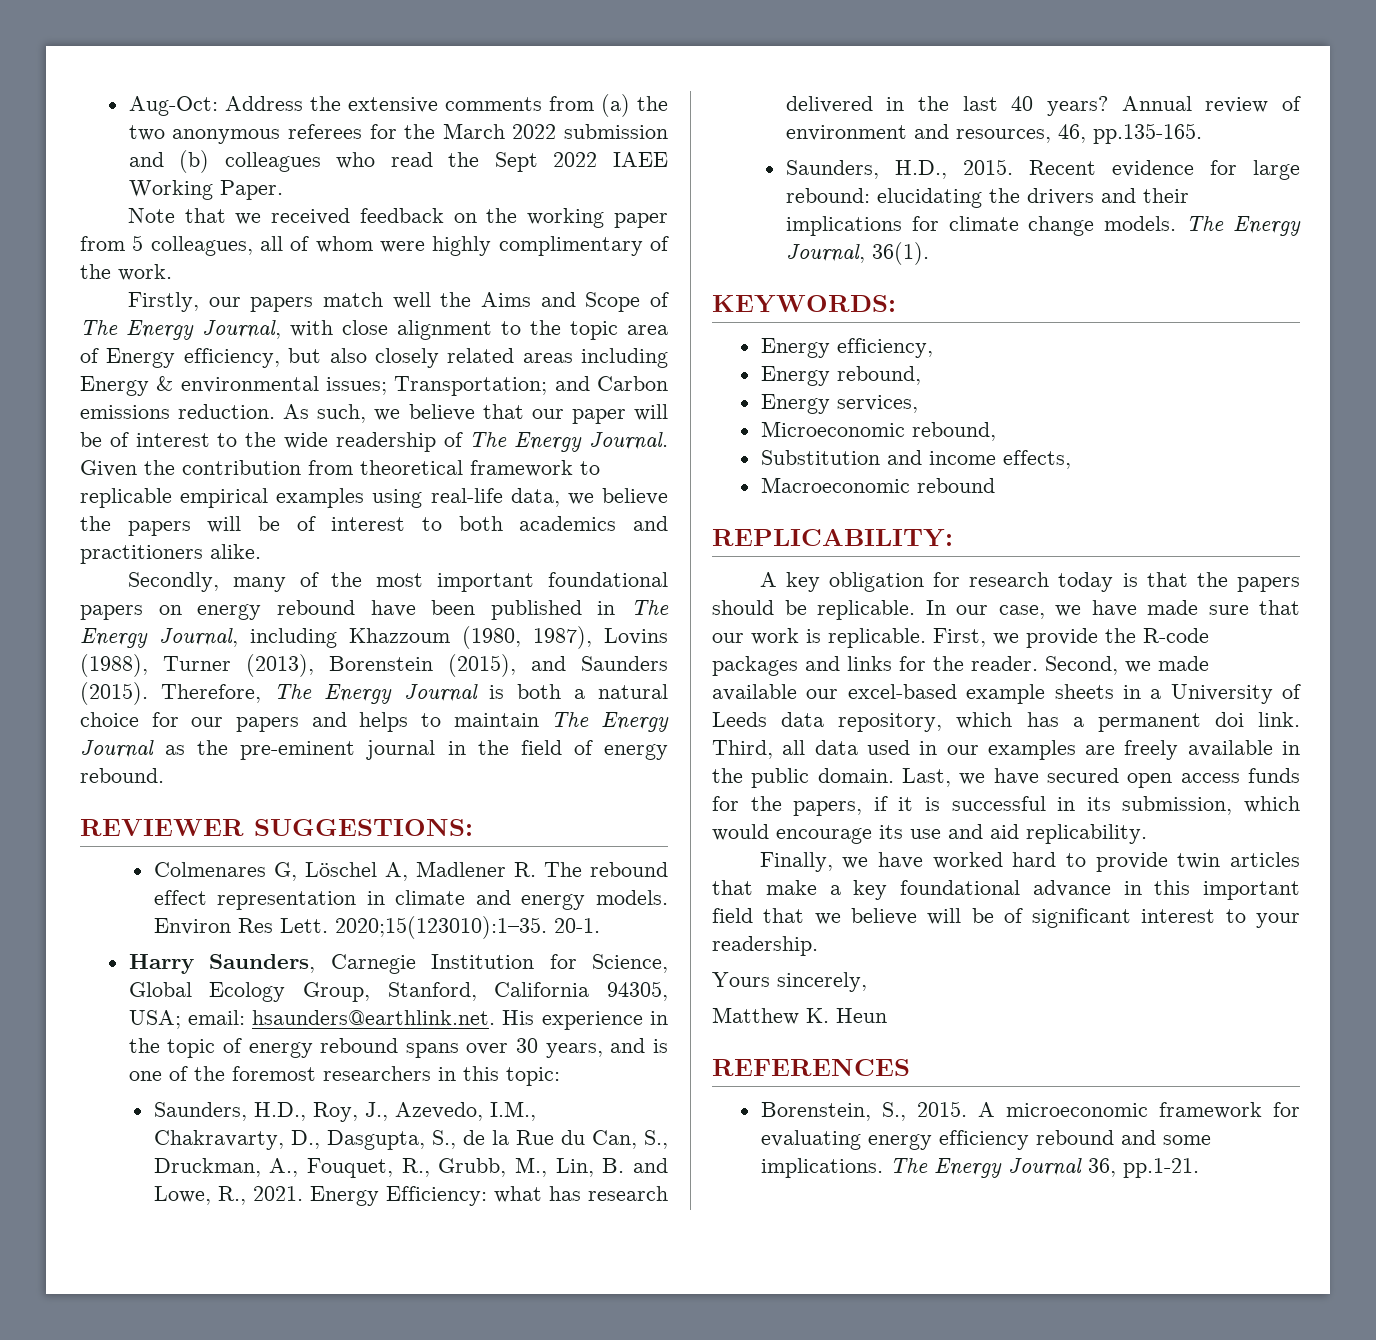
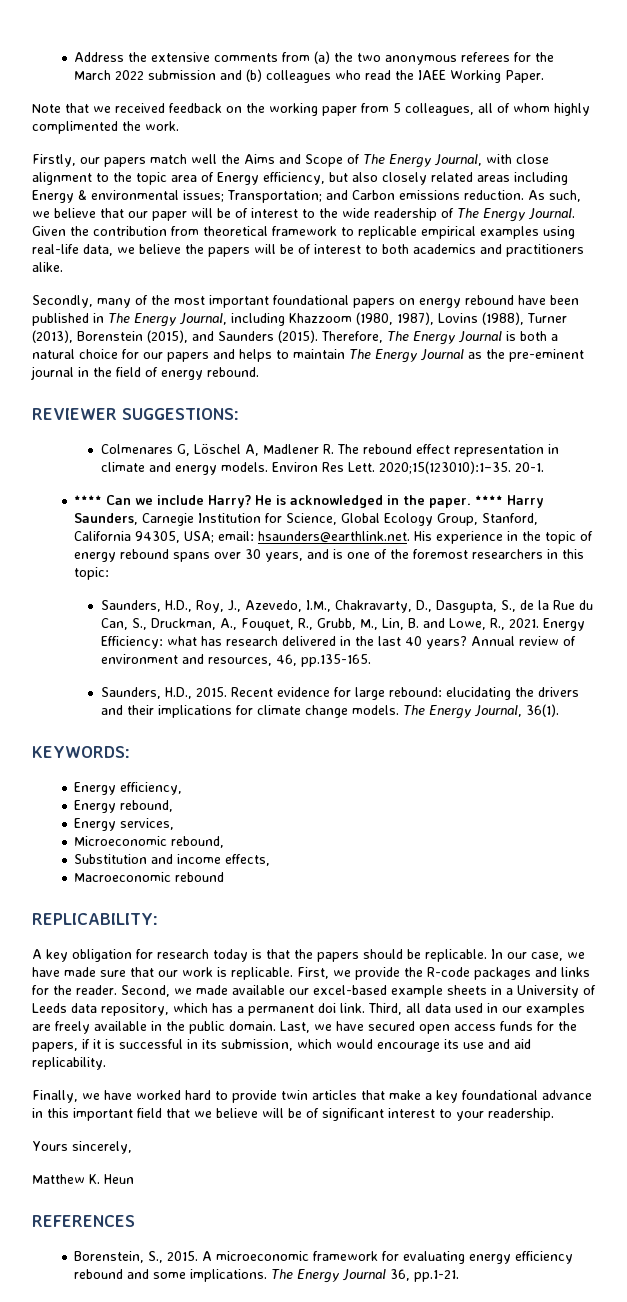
[128,96,218,116] Aug-Oct: -> (74, 57) none
[494,152,598,172] Sept 2022 -> (415, 75) none
[380,236,670,256] were highly complimentary of -> [554,103,590,116] [32,121,118,134] highly complimented
[349,628,450,643] Khazzoum -> [289,313,352,323] Khazzoom
(600, 925) none -> [74,495,504,508] **** Can we include Harry? He is acknowledged in the paper. ****

